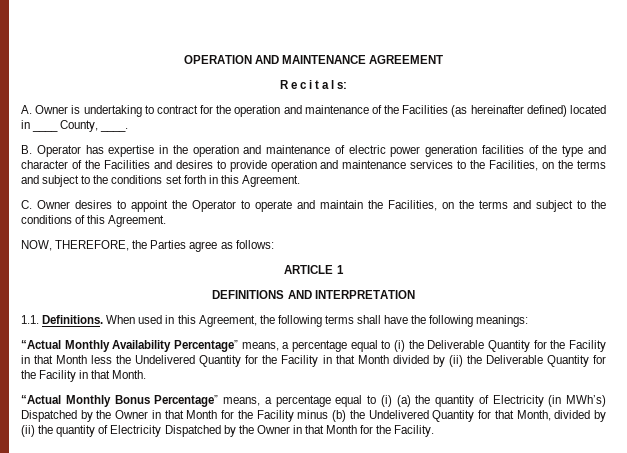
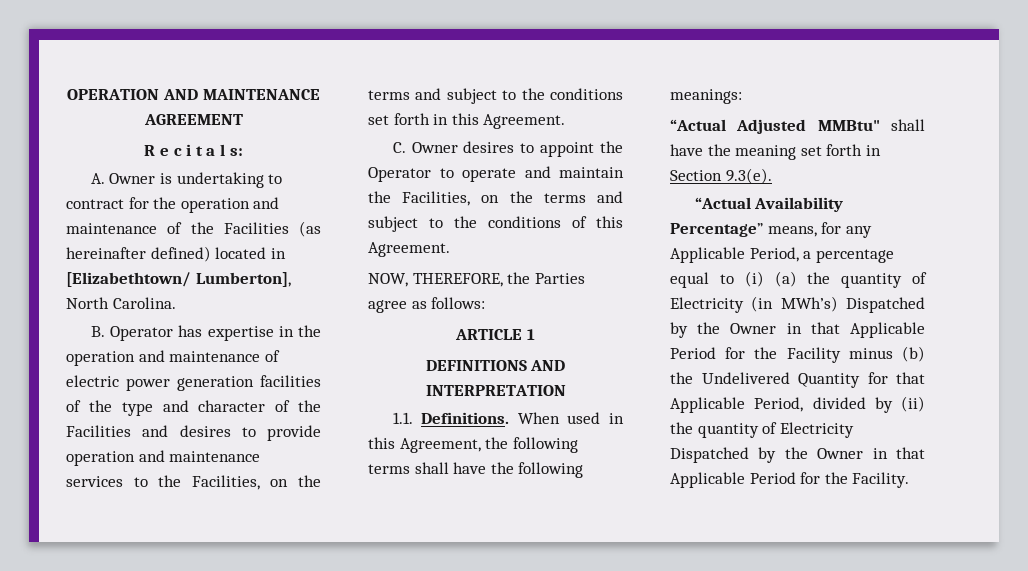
[32,120,129,132] ____ County, ____. -> [66,272,291,287] [66,297,176,309] [Elizabethtown/ Lumberton], North Carolina.
[64,340,606,352] [21,355,606,367] [21,370,147,382] [21,395,260,407] Monthly Availability Percentage” means, a percentage equal to (i) the Deliverable Quantity for the Facility in that Month less the Undelivered Quantity for the Facility in that Month divided by (ii) the Deliverable Quantity for the Facility in that Month. // “Actual Monthly Bonus Percentage” means, -> [736,119,925,134] [670,144,881,160] [670,168,772,184] [694,197,844,212] [670,222,872,238] [670,247,799,263] Adjusted MMBtu" shall have the meaning set forth in Section 9.3(e). // “Actual Availability Percentage” means, for any Applicable Period,
[186,410,218,419] Month -> [850,322,925,338] [670,347,716,359] Applicable Period
[516,410,551,421] Month, -> [670,397,804,413] Applicable Period,
[326,425,358,434] Month -> [670,472,796,488] Applicable Period

